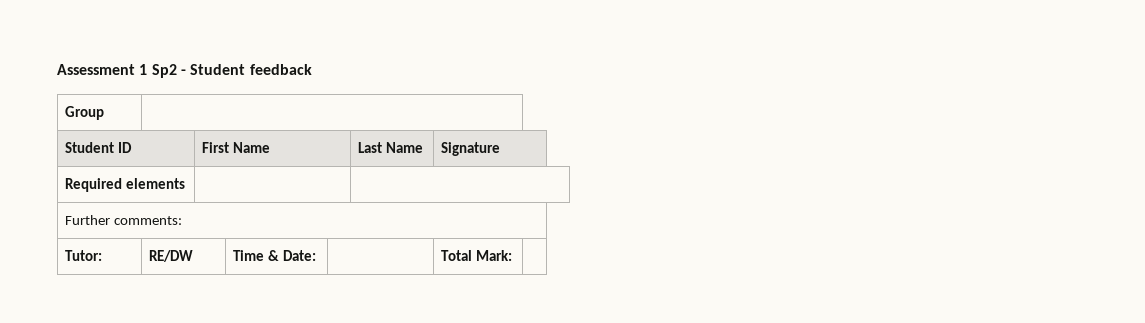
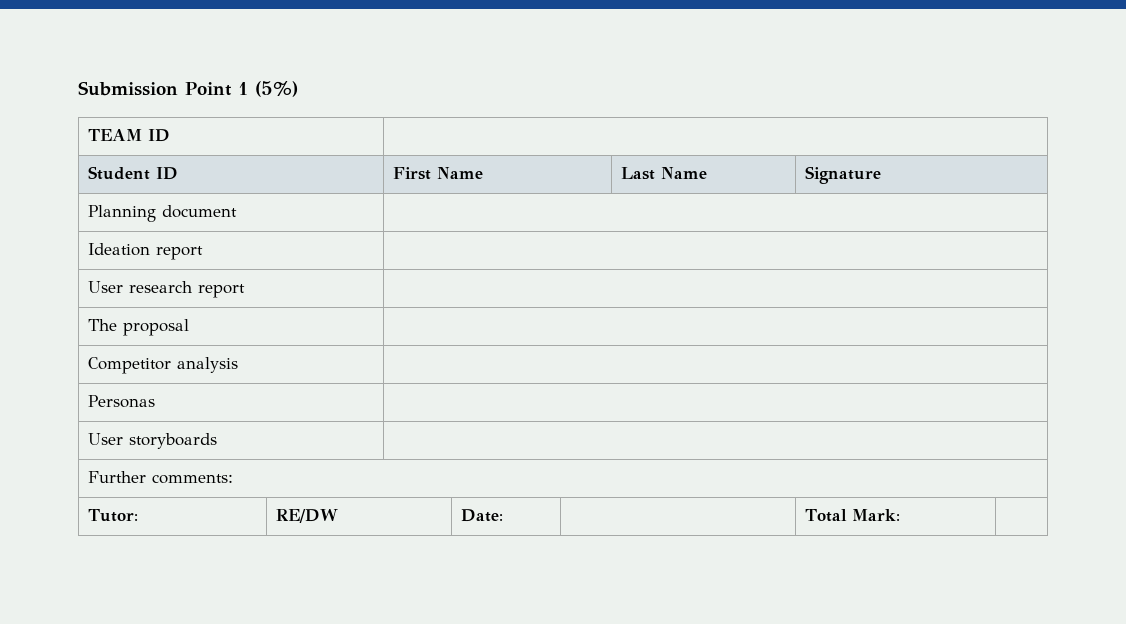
[57,64,312,78] [64,106,104,120] Assessment 1 Sp2 - Student feedback // Group -> [78,81,298,97] [88,129,171,142] Submission Point 1 (5%) // TEAM ID
[64,178,185,192] Required elements | -> [88,205,238,222] [88,243,204,260] [88,281,246,298] [88,319,190,336] [88,357,239,374] [88,395,156,408] [88,433,218,449] Planning document | // Ideation report | // User research report | // The proposal | // Competitor analysis | // Personas | // User storyboards
[232,250,279,261] Time & -> (339, 516) none

